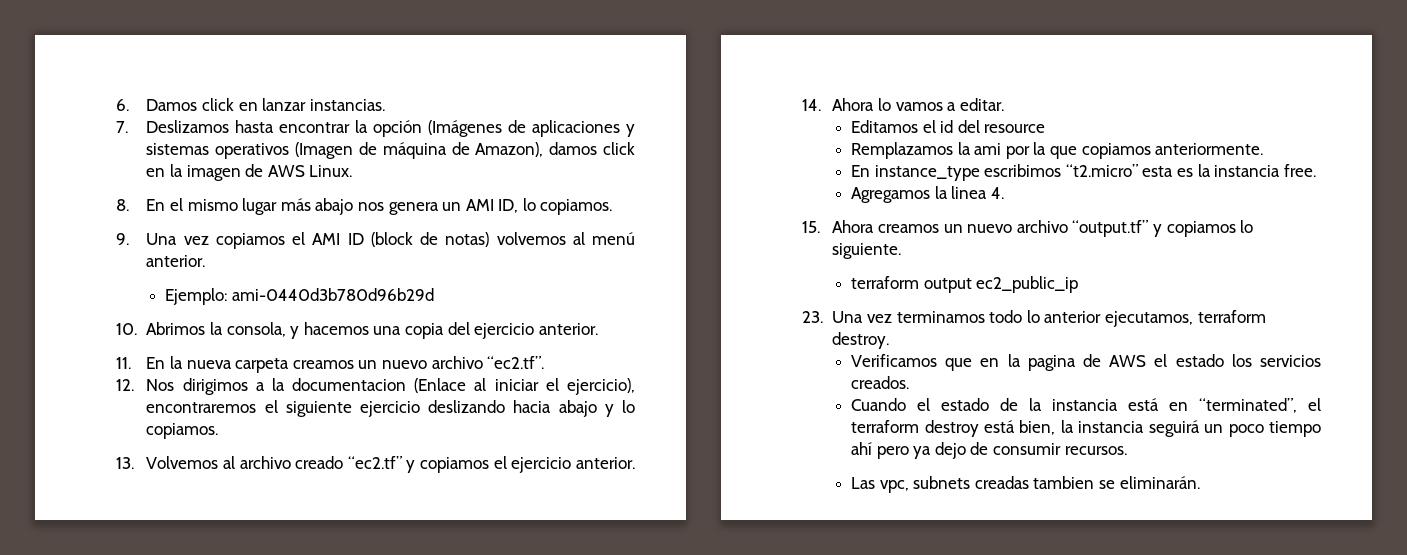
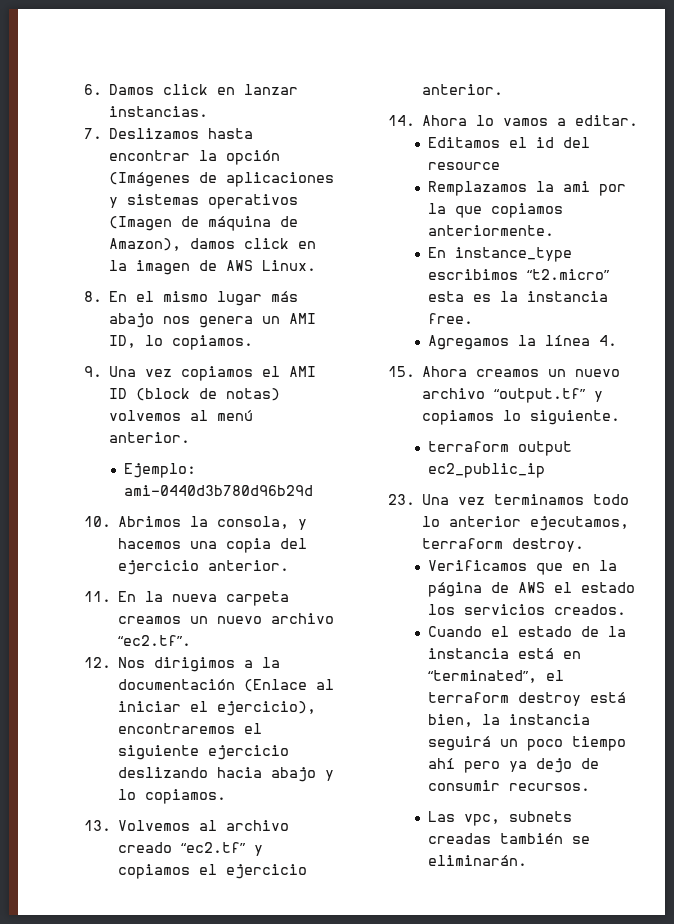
[292,378,407,391] documentacion -> [118,679,236,690] documentación
[951,186,988,199] linea -> [545,335,591,346] línea
[1027,355,1076,371] pagina -> [428,582,483,597] página
[1033,476,1095,489] tambien -> [500,833,564,844] también

